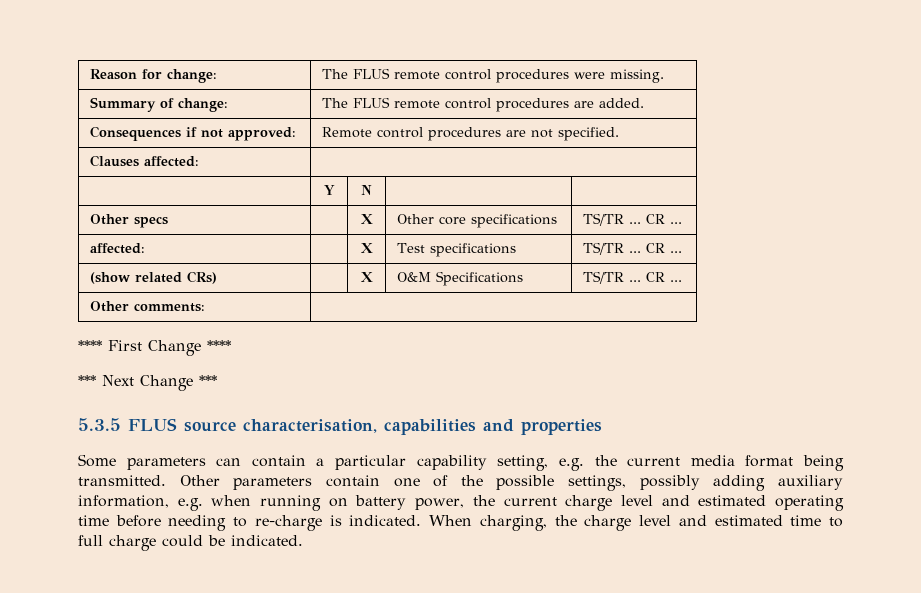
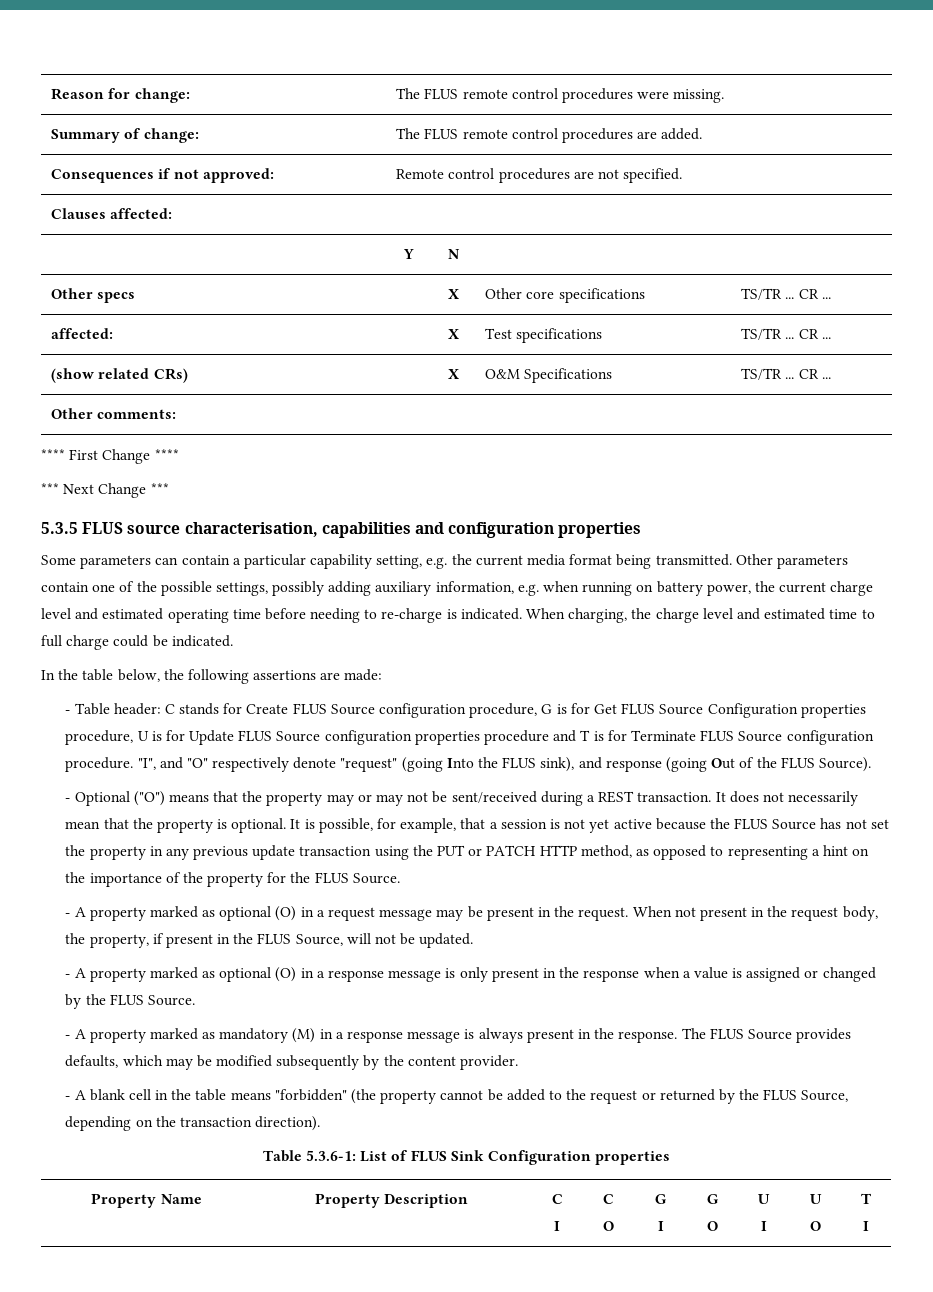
(514, 425) none -> [448,522,555,538] configuration
(303, 540) none -> [41,669,383,684] [65,703,866,718] [65,730,874,745] [65,757,871,772] [65,791,859,806] [65,818,889,833] [65,845,870,860] [65,872,400,887] [65,906,878,921] [65,933,474,948] [65,967,876,982] [65,994,195,1009] [65,1028,852,1043] [65,1055,519,1070] [65,1089,849,1104] [65,1116,321,1131] [262,1150,671,1165] [91,1193,202,1208] [314,1193,469,1208] [551,1194,563,1204] [554,1221,560,1231] [603,1194,614,1204] [603,1221,614,1231] [655,1194,666,1204] [657,1221,664,1231] [706,1194,718,1204] [706,1221,718,1231] [758,1194,770,1204] [760,1221,767,1231] [809,1194,822,1204] [809,1221,821,1231] [860,1193,871,1204] [862,1221,869,1231] // In the table below, the following assertions are made: // - Table header: C stands for Create FLUS Source configuration procedure, G is for Get FLUS Source Configuration properties procedure, U is for Update FLUS Source configuration properties procedure and T is for Terminate FLUS Source configuration procedure. "I", and "O" respectively denote "request" (going Into the FLUS sink), and response (going Out of the FLUS Source). // - Optional ("O") means that the property may or may not be sent/received during a REST transaction. It does not necessarily mean that the property is optional. It is possible, for example, that a session is not yet active because the FLUS Source has not set the property in any previous update transaction using the PUT or PATCH HTTP method, as opposed to representing a hint on the importance of the property for the FLUS Source. // - A property marked as optional (O) in a request message may be present in the request. When not present in the request body, the property, if present in the FLUS Source, will not be updated. // - A property marked as optional (O) in a response message is only present in the response when a value is assigned or changed by the FLUS Source. // - A property marked as mandatory (M) in a response message is always present in the response. The FLUS Source provides defaults, which may be modified subsequently by the content provider. // - A blank cell in the table means "forbidden" (the property cannot be added to the request or returned by the FLUS Source, depending on the transaction direction). // Table 5.3.6-1: List of FLUS Sink Configuration properties // Property Name | Property Description | C // I | C // O | G // I | G // O | U // I | U // O | T // I

